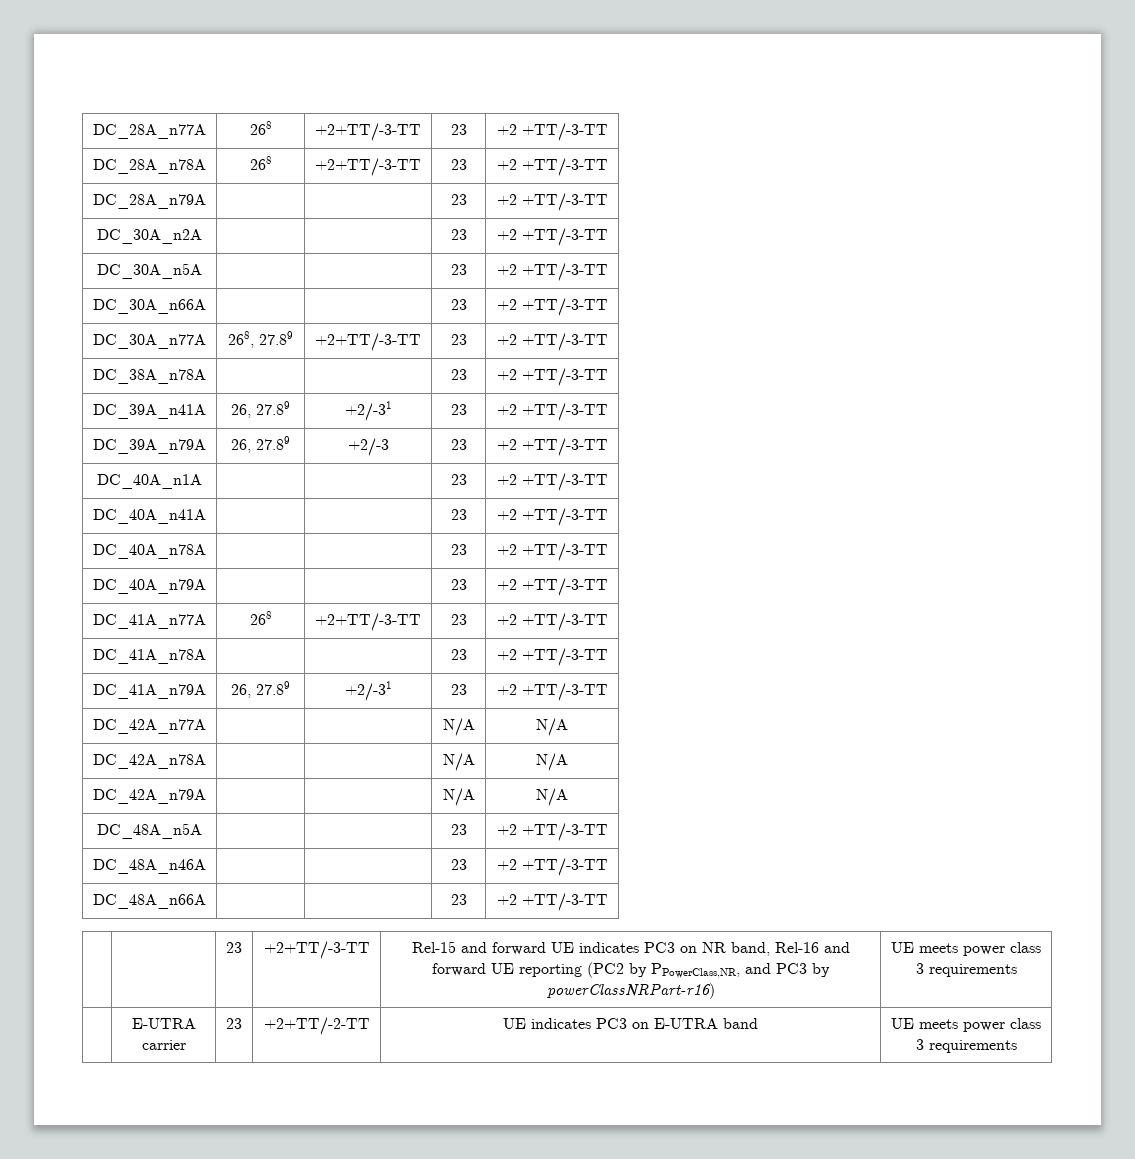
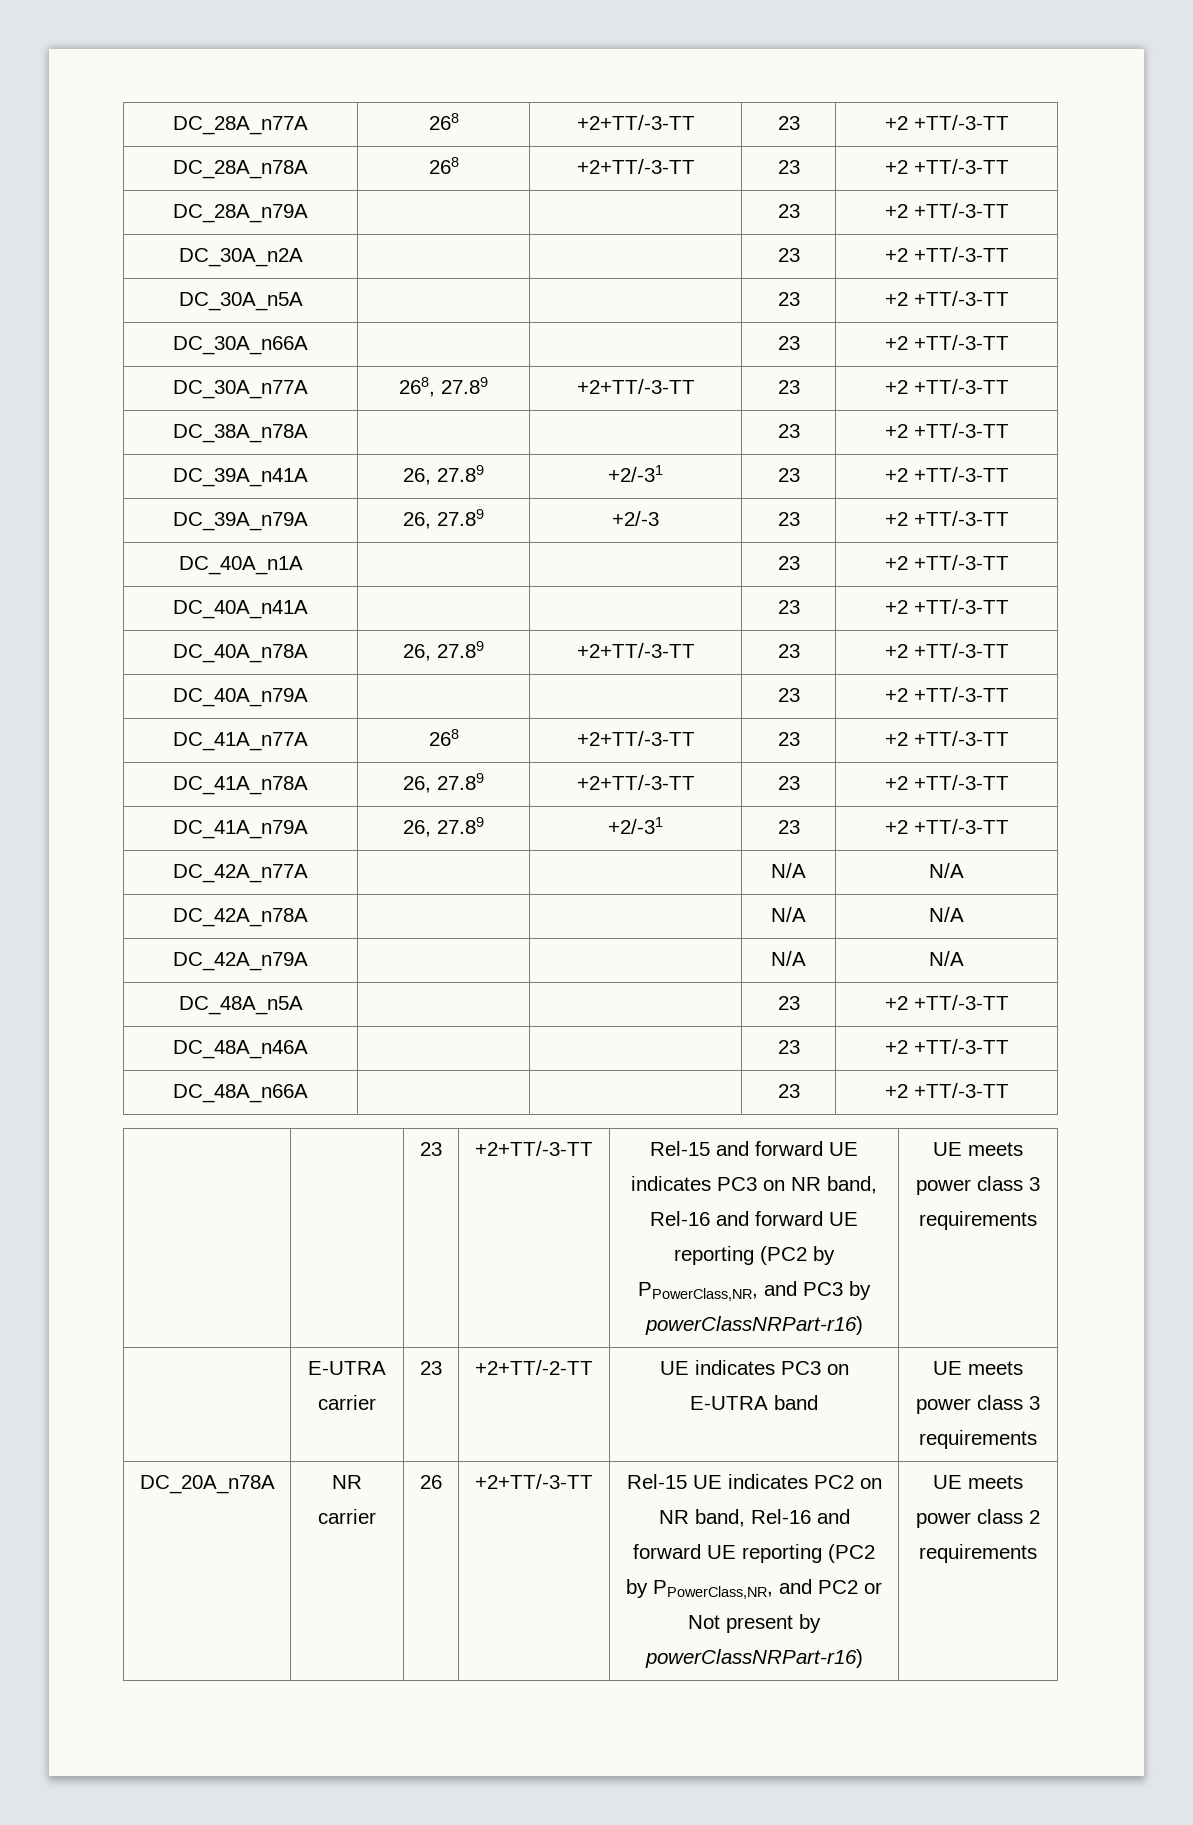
(206, 551) | -> [403,641,484,661] [576,643,695,658] 26, 27.89 | +2+TT/-3-TT
(206, 656) | -> [403,773,484,793] [576,775,695,790] 26, 27.89 | +2+TT/-3-TT
(1017, 1046) none -> [139,1475,275,1494] [332,1475,362,1489] [318,1509,376,1524] [420,1475,442,1489] [475,1474,593,1489] [626,1474,882,1489] [658,1509,850,1527] [633,1544,875,1563] [626,1579,882,1599] [688,1614,821,1633] [644,1649,863,1668] [933,1475,1023,1489] [916,1509,1040,1528] [919,1544,1037,1563] // DC_20A_n78A | NR carrier | 26 | +2+TT/-3-TT | Rel-15 UE indicates PC2 on NR band, Rel-16 and forward UE reporting (PC2 by PPowerClass,NR, and PC2 or Not present by powerClassNRPart-r16) | UE meets power class 2 requirements

